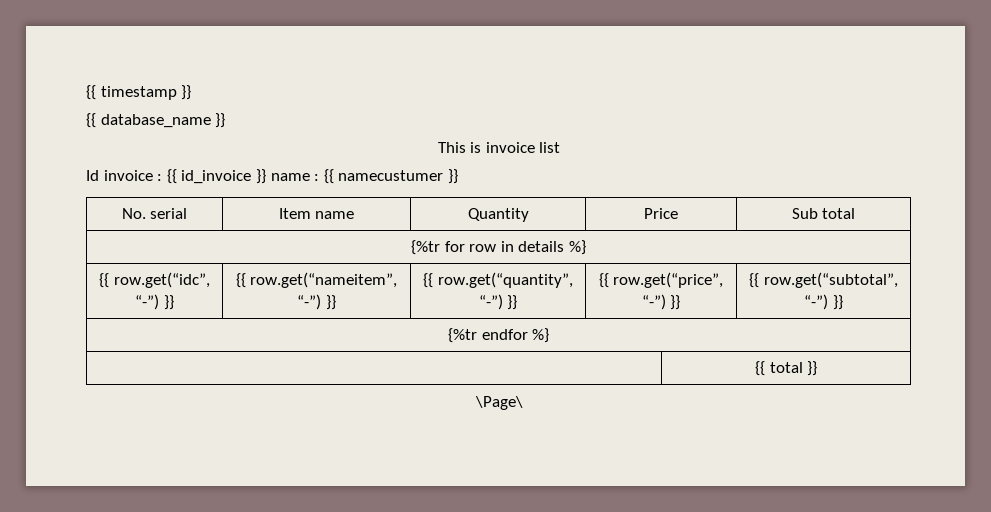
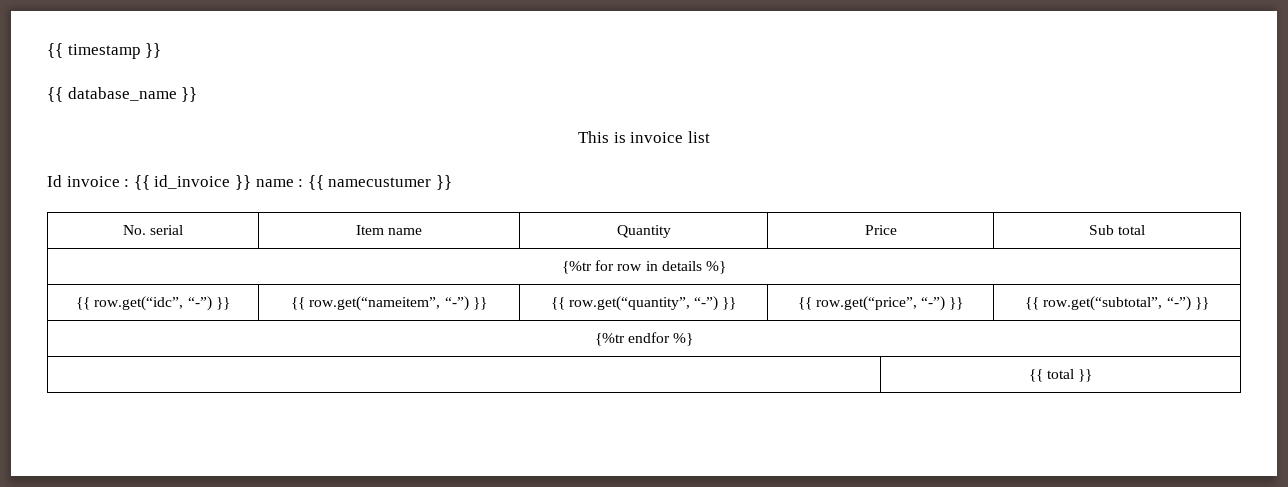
[474,396,523,410] // \Page\ -> (1093, 375) none

